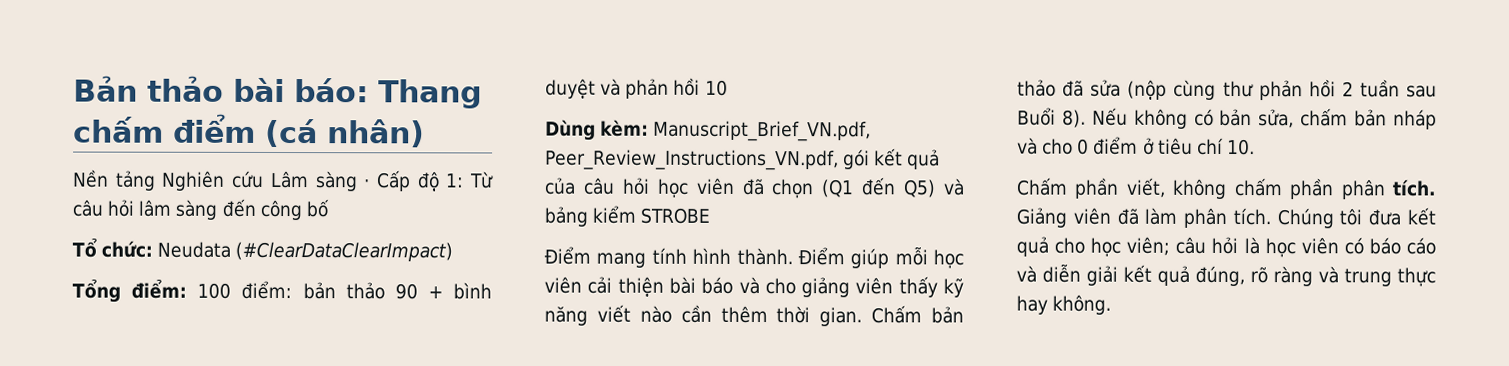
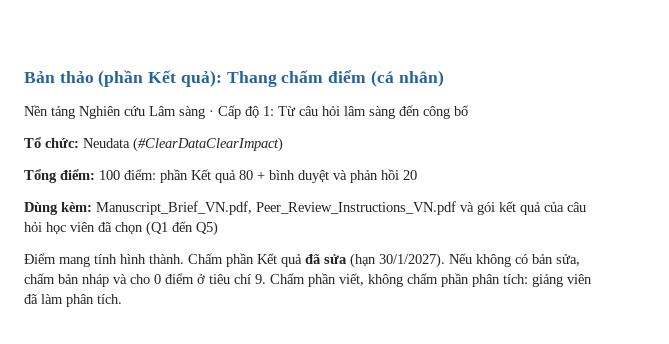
[233,77,369,103] bài báo: -> [98,70,222,87] (phần Kết quả):
[302,282,418,300] bản thảo 90 -> [160,169,253,183] phần Kết quả 80
[704,79,728,96] 10 -> [403,170,417,180] 20
[545,149,839,171] Peer_Review_Instructions_VN.pdf, -> [256,201,474,215] Peer_Review_Instructions_VN.pdf và
[943,178,965,196] [544,205,711,227] và bảng kiểm STROBE -> (218, 228) none
[797,246,964,269] [544,276,964,298] [544,304,964,327] [1017,79,1437,101] [1017,107,1086,128] Điểm giúp mỗi học viên cải thiện bài báo và cho giảng viên thấy kỹ năng viết nào cần thêm thời gian. Chấm bản thảo đã sửa (nộp cùng thư phản hồi 2 tuần sau Buổi 8). -> [188,253,445,268] Chấm phần Kết quả đã sửa (hạn 30/1/2027).
[1226,138,1255,156] 10. // -> [255,274,266,284] 9.
[1392,179,1437,197] [1016,207,1067,228] tích. Giảng -> [503,274,563,287] tích: giảng
[1276,207,1436,229] [1016,236,1436,258] [1016,263,1436,287] [1016,294,1112,315] Chúng tôi đưa kết quả cho học viên; câu hỏi là học viên có báo cáo và diễn giải kết quả đúng, rõ ràng và trung thực hay không. -> (122, 299) none

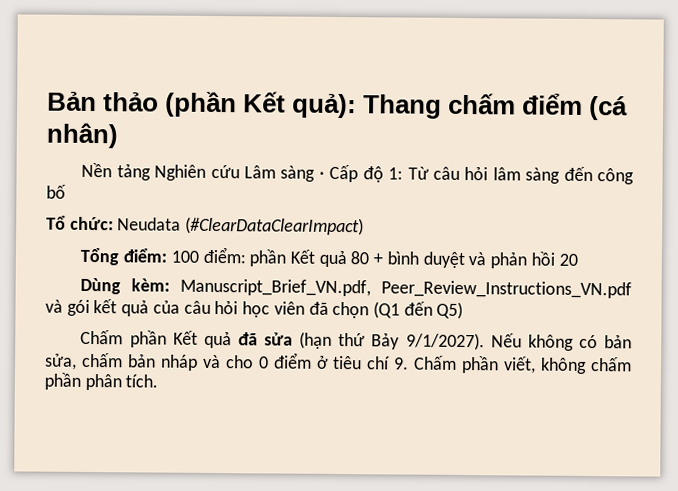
[24,253,184,267] Điểm mang tính hình thành. -> (464, 310) none
[379,253,445,268] 30/1/2027). -> [338,332,485,351] thứ Bảy 9/1/2027).
[503,274,592,287] [24,294,94,307] tích: giảng viên đã làm phân -> (122, 382) none

